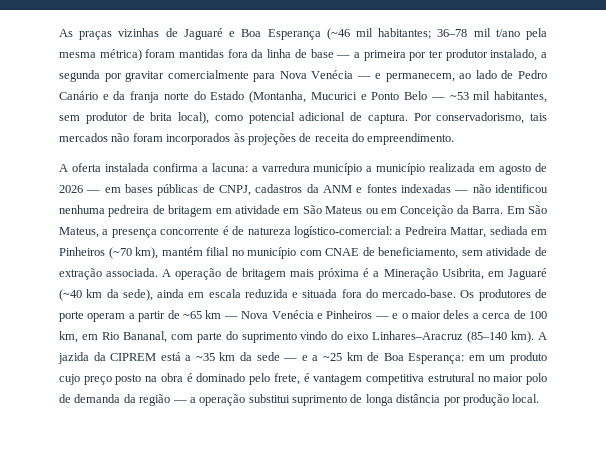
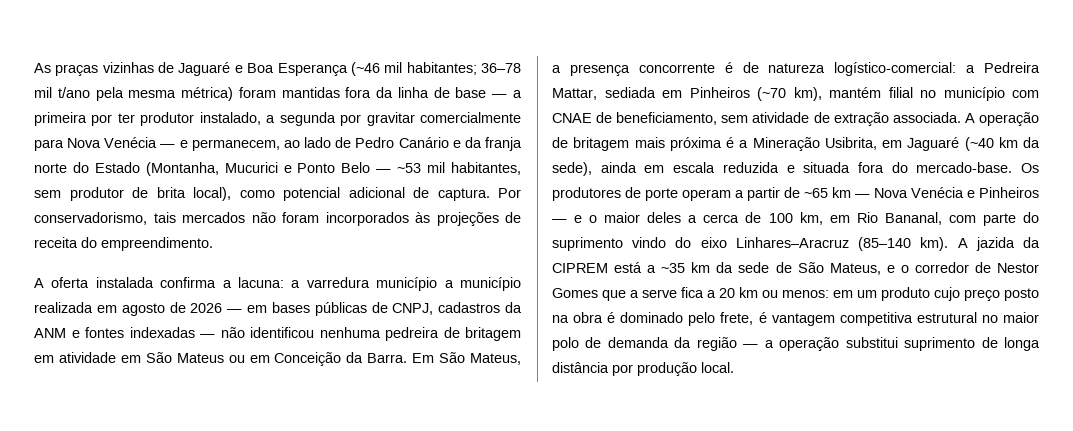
[283,352,465,364] — e a ~25 km de Boa Esperança: -> [775,262,1039,275] [552,287,829,301] de São Mateus, e o corredor de Nestor Gomes que a serve fica a 20 km ou menos:

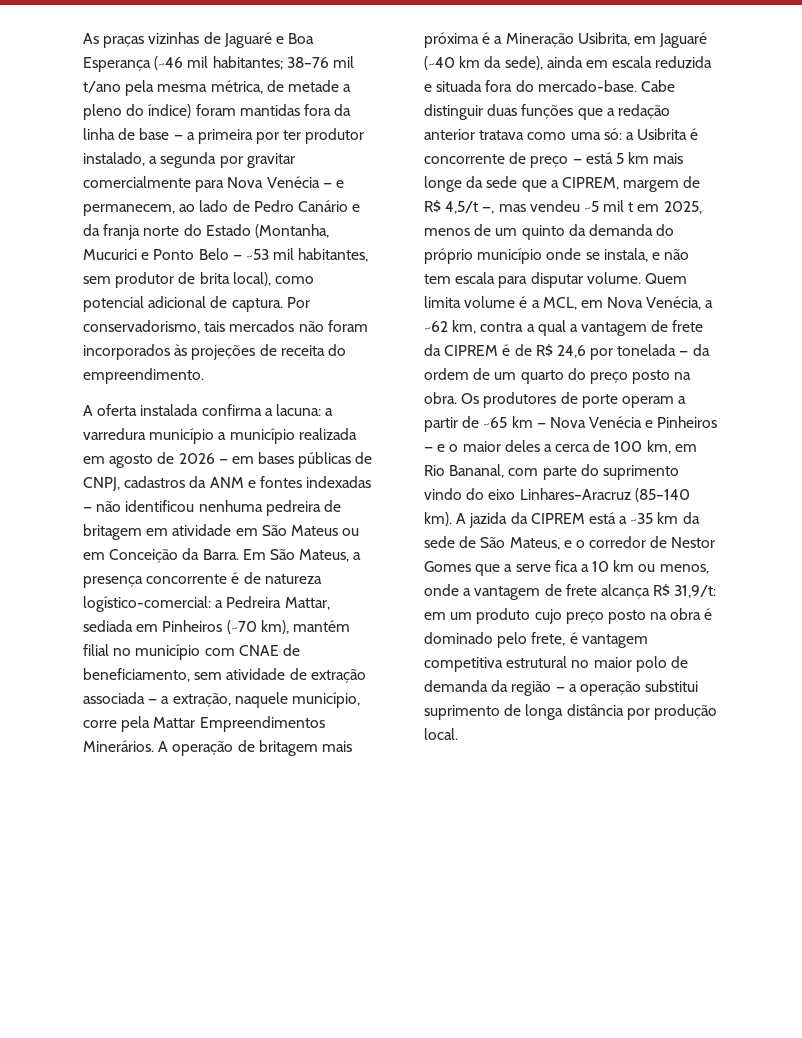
[481,63,521,73] 36–78 -> [286,57,329,68] 38–76
[181,87,234,101] métrica) -> [210,80,352,94] [83,104,192,120] métrica, de metade a pleno do índice)
[892,112,961,123] associada. -> [83,692,360,708] [83,716,325,732] [83,740,154,752] associada — a extração, naquele município, corre pela Mattar Empreendimentos Minerários.
(1013, 167) none -> [640,80,675,92] [424,104,670,120] [424,128,699,140] [424,152,684,168] [424,176,701,192] [424,200,702,214] [424,224,675,240] [424,248,690,264] [424,272,687,288] [424,296,714,310] [424,320,704,336] [424,344,710,360] [424,368,692,384] [424,392,457,404] Cabe distinguir duas funções que a redação anterior tratava como uma só: a Usibrita é concorrente de preço — está 5 km mais longe da sede que a CIPREM, margem de R$ 4,5/t —, mas vendeu ~5 mil t em 2025, menos de um quinto da demanda do próprio município onde se instala, e não tem escala para disputar volume. Quem limita volume é a MCL, em Nova Venécia, a ~62 km, contra a qual a vantagem de frete da CIPREM é de R$ 24,6 por tonelada — da ordem de um quarto do preço posto na obra.
[719,288,735,298] 20 -> [592,561,610,572] 10
[782,290,829,298] menos: -> [659,564,709,574] [424,584,717,600] menos, onde a vantagem de frete alcança R$ 31,9/t:

